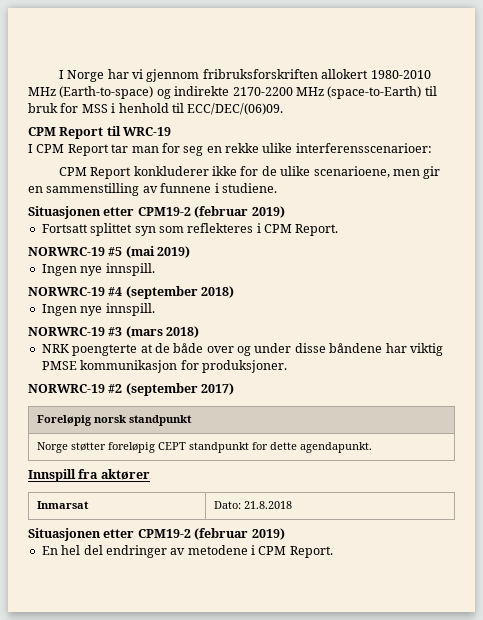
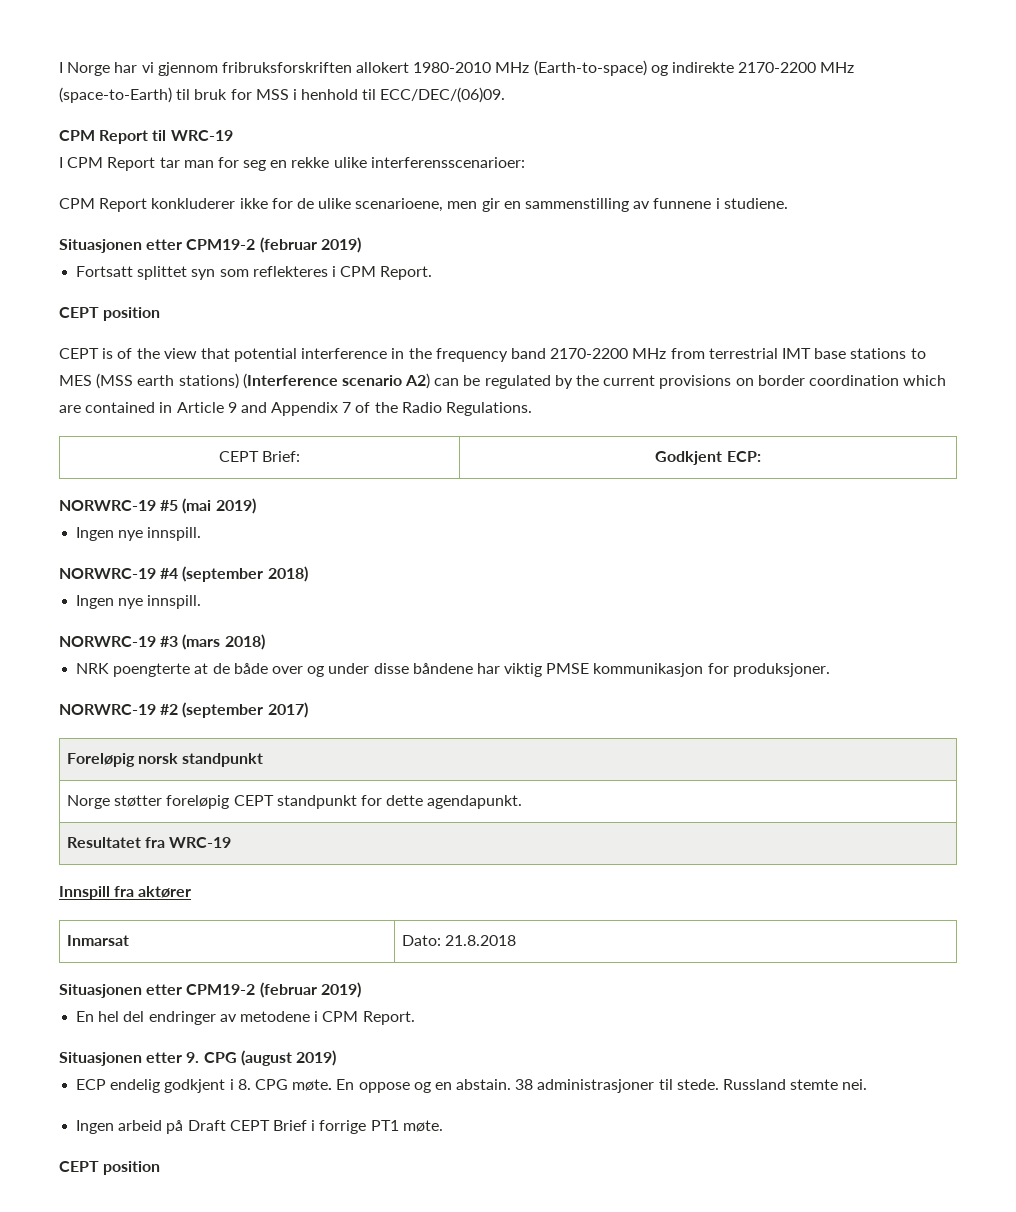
(339, 230) none -> [59,307,161,321] [59,348,926,362] [59,373,947,389] [59,402,533,416] [218,451,301,462] [655,451,761,465] // CEPT position // CEPT is of the view that potential interference in the frequency band 2170-2200 MHz from terrestrial IMT base stations to MES (MSS earth stations) (Interference scenario A2) can be regulated by the current provisions on border coordination which are contained in Article 9 and Appendix 7 of the Radio Regulations. // CEPT Brief: | Godkjent ECP:
(373, 447) none -> [66,837,232,848] // Resultatet fra WRC-19
(333, 552) none -> [59,1050,336,1066] [76,1079,868,1093] [76,1120,443,1134] [59,1161,161,1175] // Situasjonen etter 9. CPG (august 2019) // ECP endelig godkjent i 8. CPG møte. En oppose og en abstain. 38 administrasjoner til stede. Russland stemte nei. // Ingen arbeid på Draft CEPT Brief i forrige PT1 møte. // CEPT position

